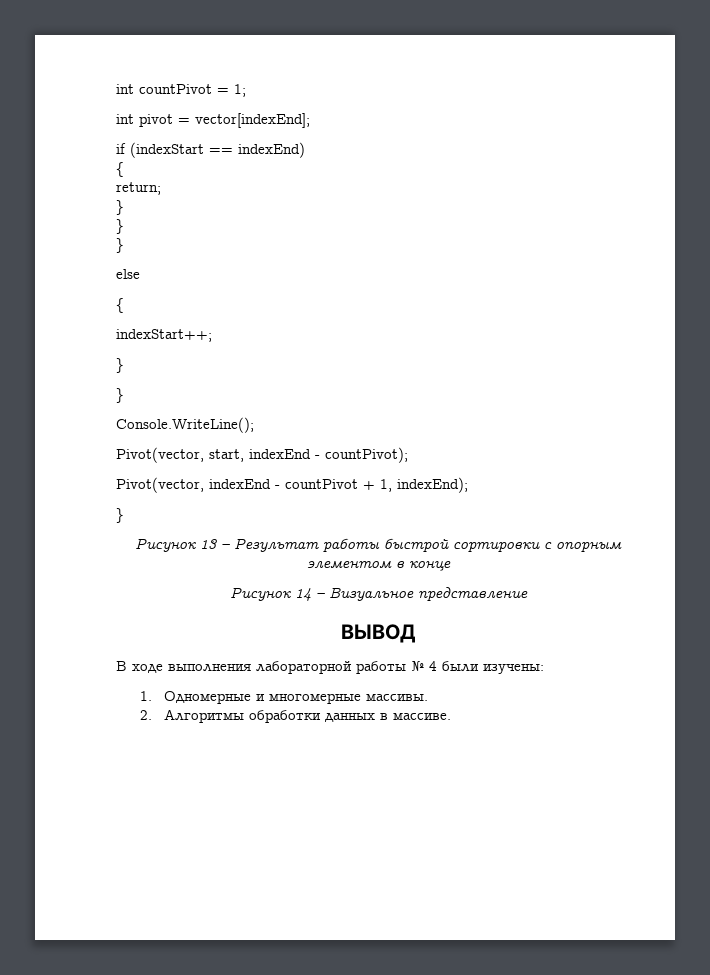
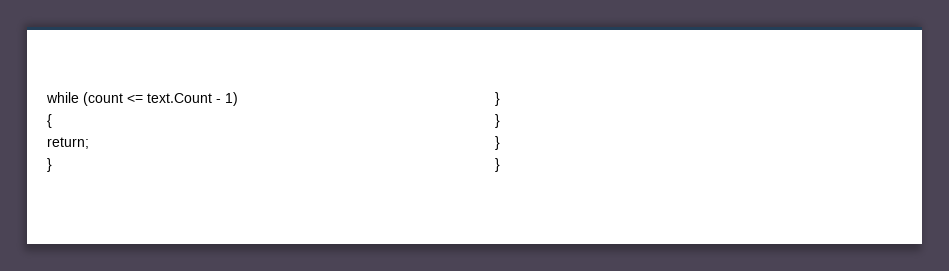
[116,84,246,97] [116,113,310,128] [116,142,305,158] int countPivot = 1; // int pivot = vector[indexEnd]; // if (indexStart == indexEnd) -> [46,92,238,106] while (count <= text.Count - 1)
[116,269,140,279] [116,298,124,313] [116,329,212,342] [116,358,124,373] [116,388,124,403] [116,417,254,433] [116,447,408,463] [116,477,468,493] [116,508,124,523] [135,538,622,552] [306,561,451,571] [229,587,528,601] [340,624,416,643] [116,661,544,674] [140,691,429,704] [140,709,452,723] // else // { // indexStart++; // } // } // Console.WriteLine(); // Pivot(vector, start, indexEnd - countPivot); // Pivot(vector, indexEnd - countPivot + 1, indexEnd); // } // Рисунок 13 – Результат работы быстрой сортировки с опорным элементом в конце // Рисунок 14 – Визуальное представление // ВЫВОД // В ходе выполнения лабораторной работы № 4 были изучены: // 1. Одномерные и многомерные массивы. // 2. Алгоритмы обработки данных в массиве. -> [495,136,500,150] [495,158,500,172] // } // }

